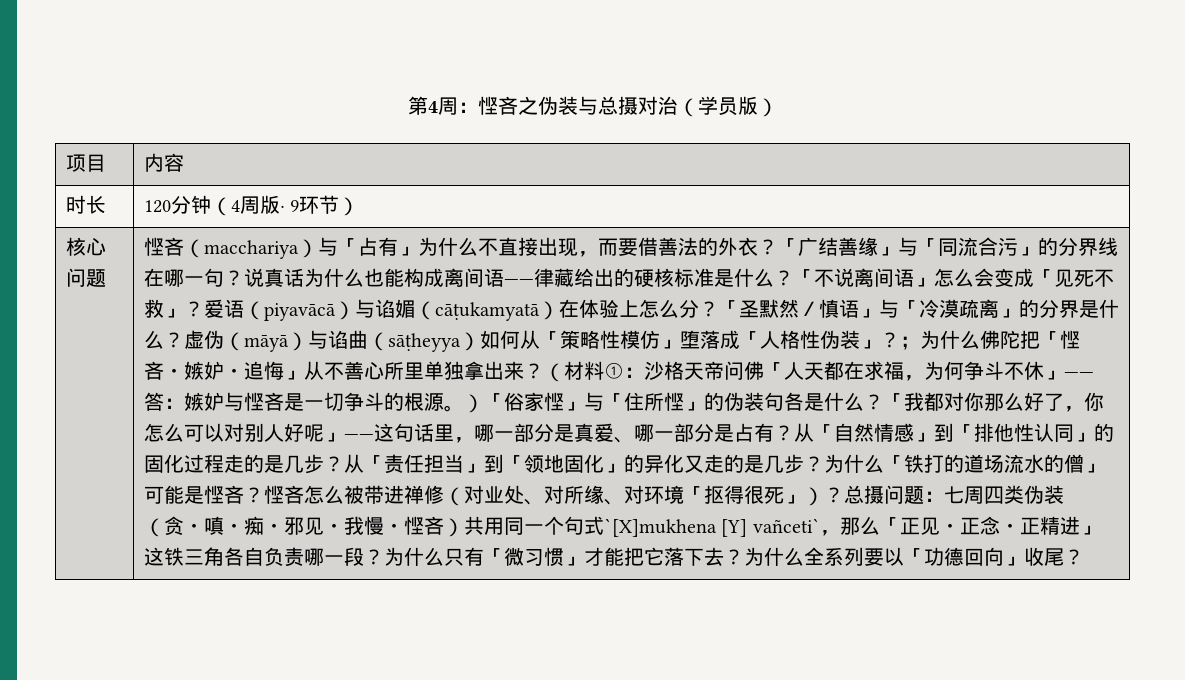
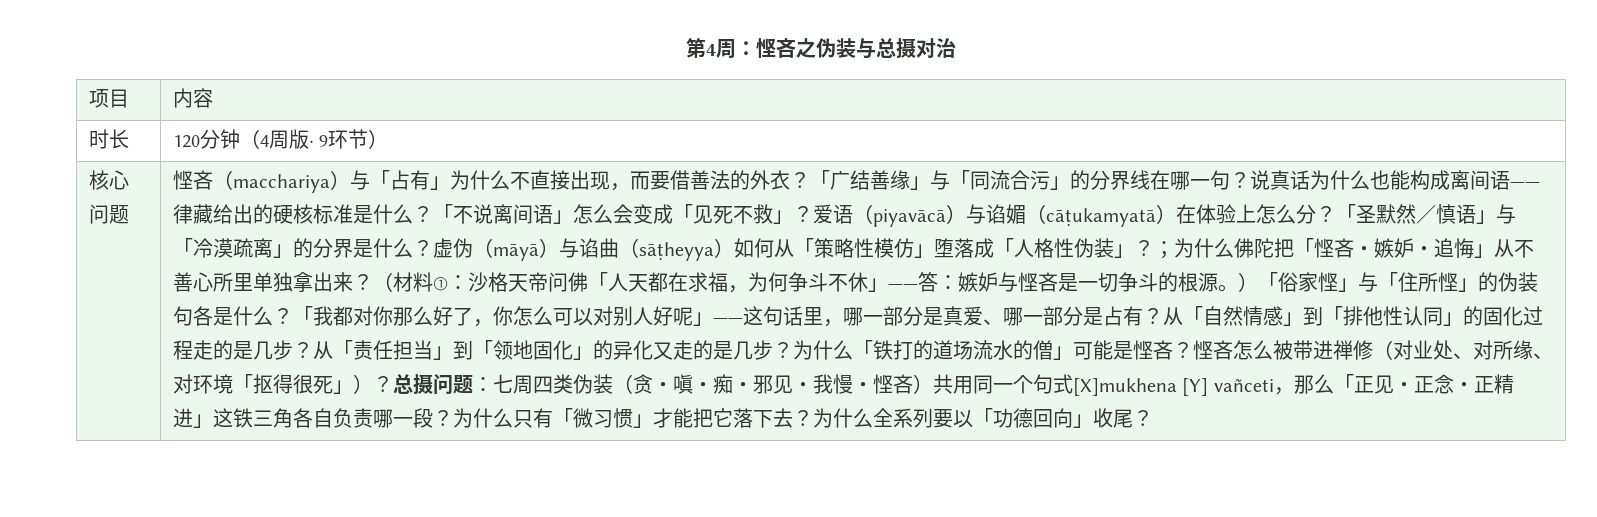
[677,96,778,117] （学员版） -> (956, 48) none
[603,518,820,537] `[X]mukhena [Y] vañceti` -> [1072,378,1274,396] [X]mukhena [Y] vañceti

